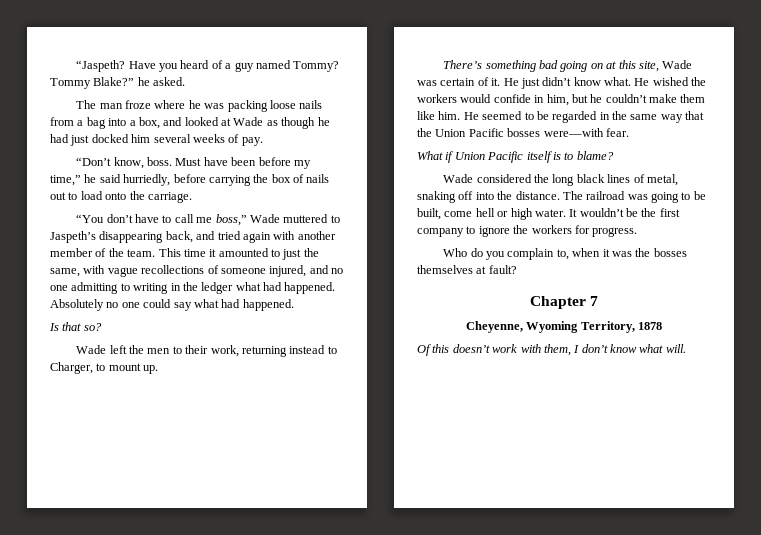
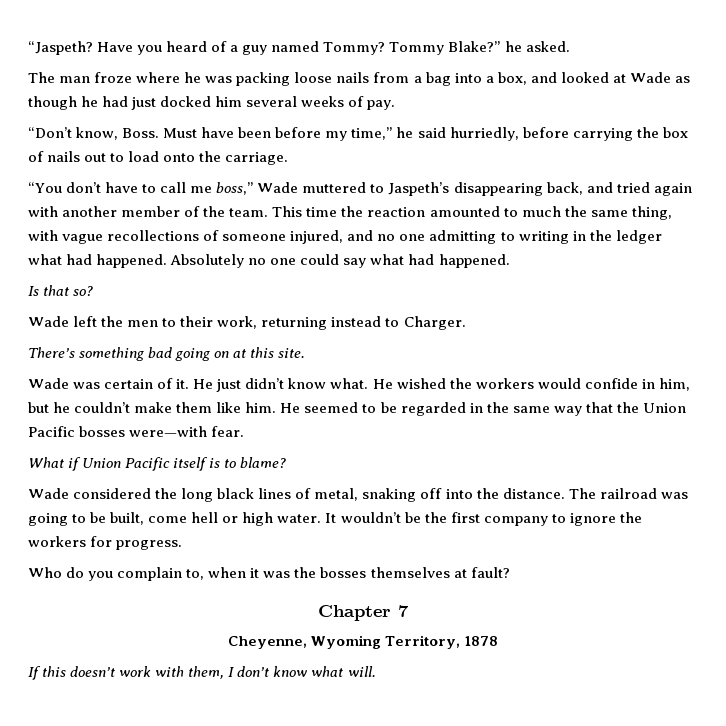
[147,157,173,166] boss. -> [122,128,160,138] Boss.
[209,248,319,260] [50,268,80,277] it amounted to just the same, -> [341,206,672,220] the reaction amounted to much the same thing,
[50,362,159,374] Charger, to mount up. -> [403,316,466,330] Charger.
[638,61,659,72] site, -> [278,348,306,358] site. //
[417,344,431,356] Of -> [28,666,41,680] If

